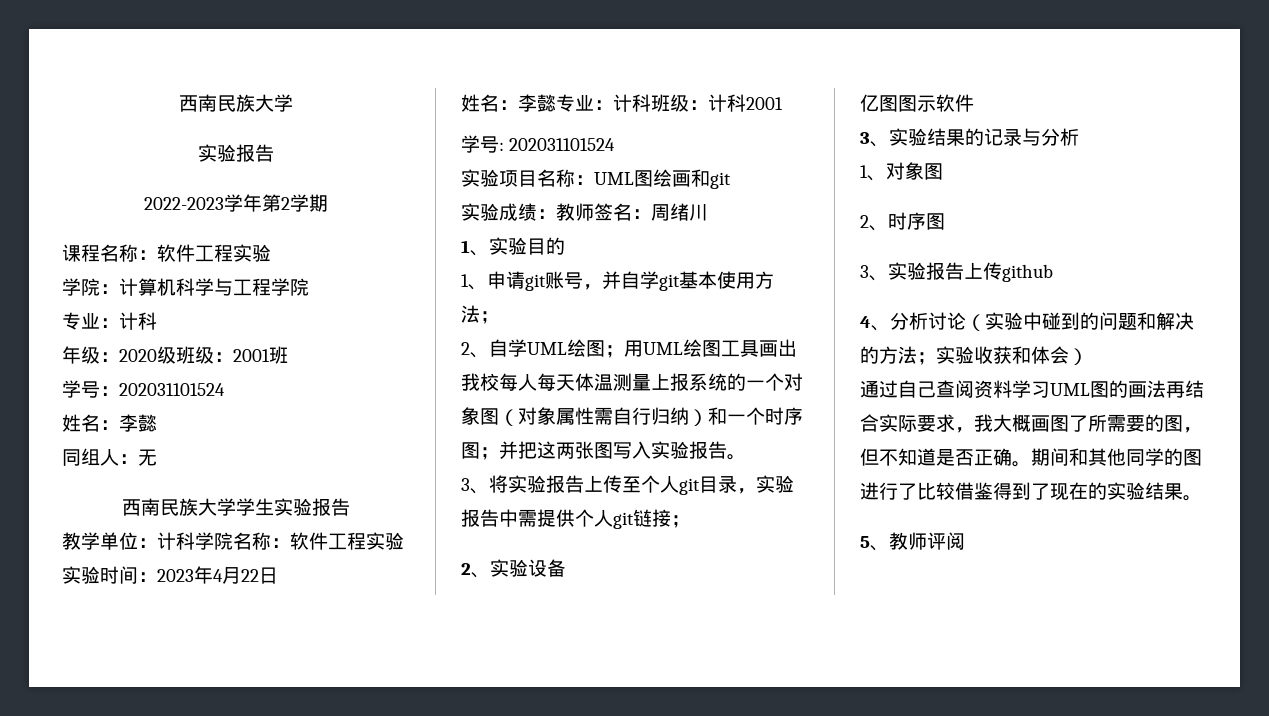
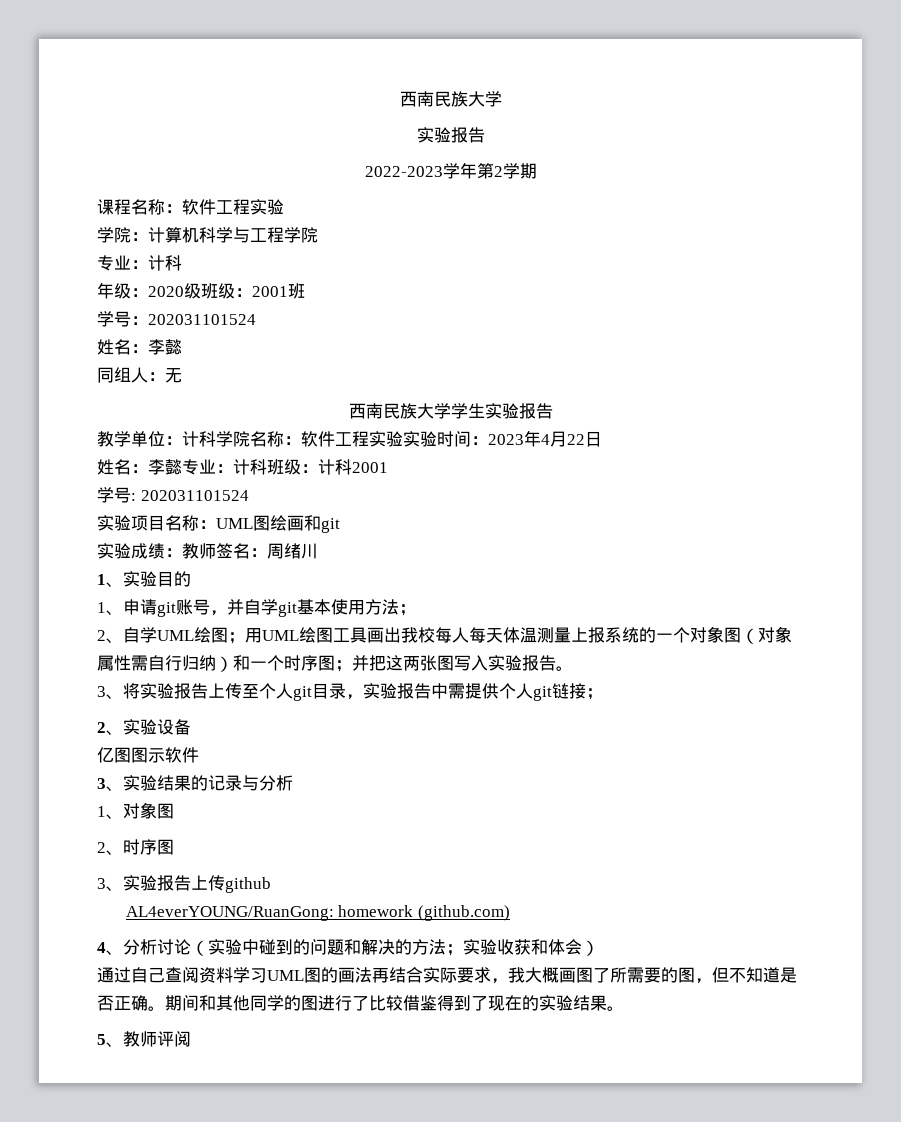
(1053, 273) none -> [125,905,510,921] // AL4everYOUNG/RuanGong: homework (github.com)

